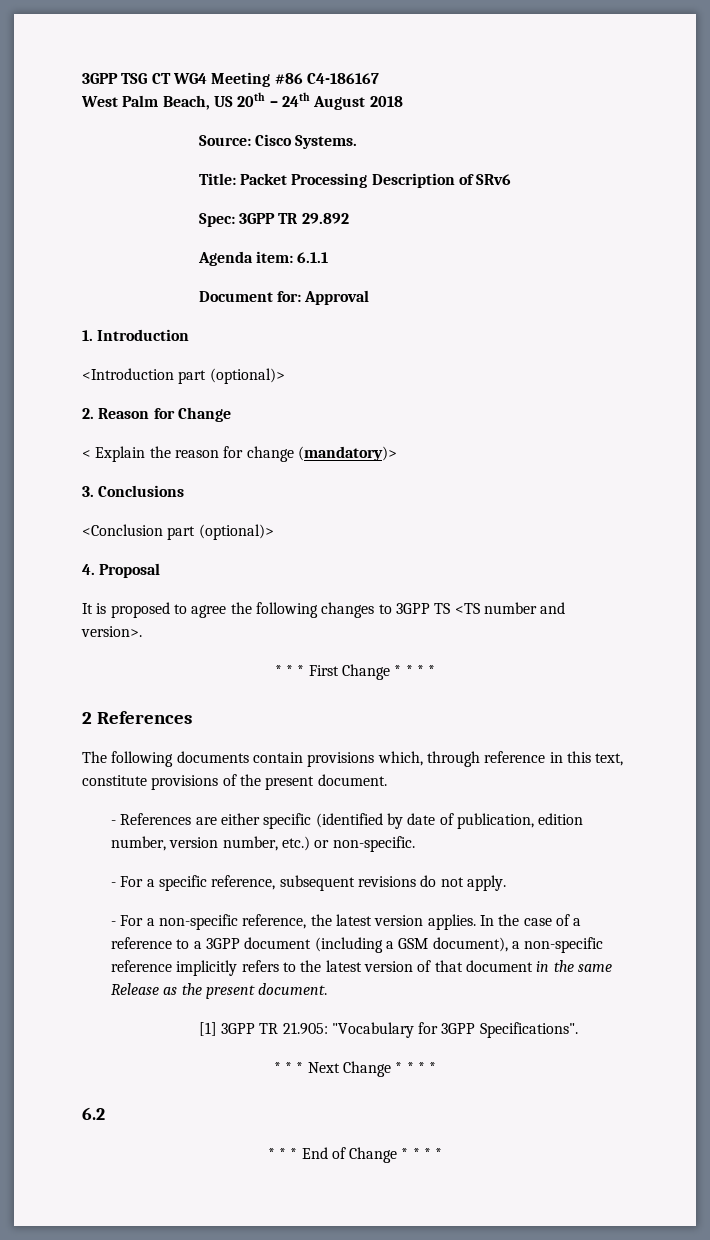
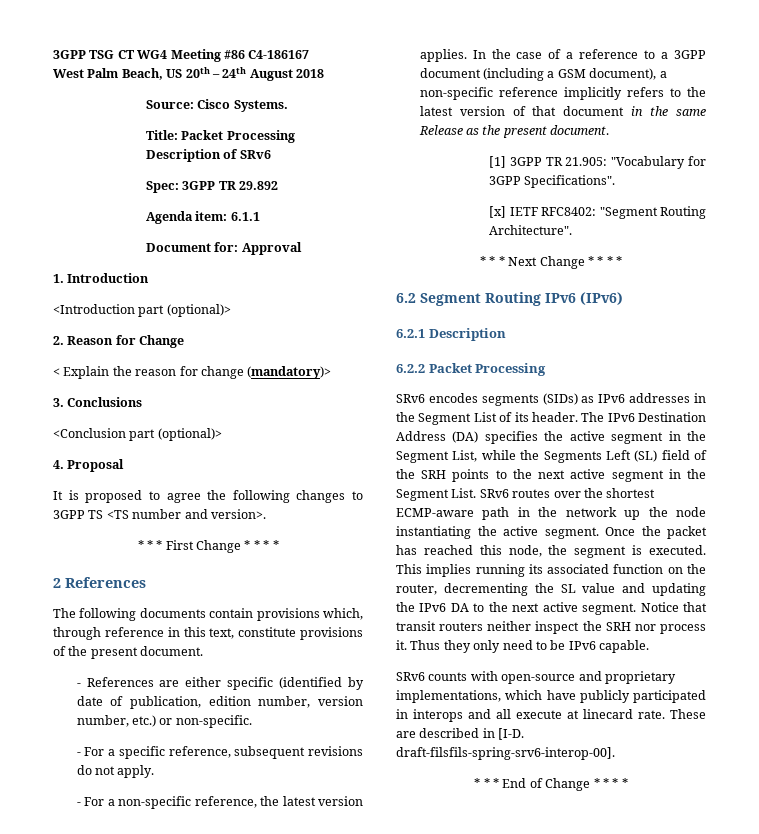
(578, 1030) none -> [489,206,706,219] [489,225,572,235] // [x] IETF RFC8402: "Segment Routing Architecture".
(105, 1113) none -> [420,292,623,306] [396,328,506,341] [396,363,547,376] [396,393,706,406] [396,412,706,425] [396,431,706,444] [396,450,707,463] [396,469,706,482] [396,488,656,501] [396,507,706,520] [396,526,707,539] [396,545,706,558] [396,564,706,577] [396,583,706,596] [396,602,707,615] [396,621,706,634] [396,640,649,653] [396,671,676,684] [396,690,706,703] [396,709,706,722] [396,728,525,740] [396,747,615,760] Segment Routing IPv6 (IPv6) // 6.2.1 Description // 6.2.2 Packet Processing // SRv6 encodes segments (SIDs) as IPv6 addresses in the Segment List of its header. The IPv6 Destination Address (DA) specifies the active segment in the Segment List, while the Segments Left (SL) field of the SRH points to the next active segment in the Segment List. SRv6 routes over the shortest ECMP-aware path in the network up the node instantiating the active segment. Once the packet has reached this node, the segment is executed. This implies running its associated function on the router, decrementing the SL value and updating the IPv6 DA to the next active segment. Notice that transit routers neither inspect the SRH nor process it. Thus they only need to be IPv6 capable. // SRv6 counts with open-source and proprietary implementations, which have publicly participated in interops and all execute at linecard rate. These are described in [I-D. draft-filsfils-spring-srv6-interop-00].

